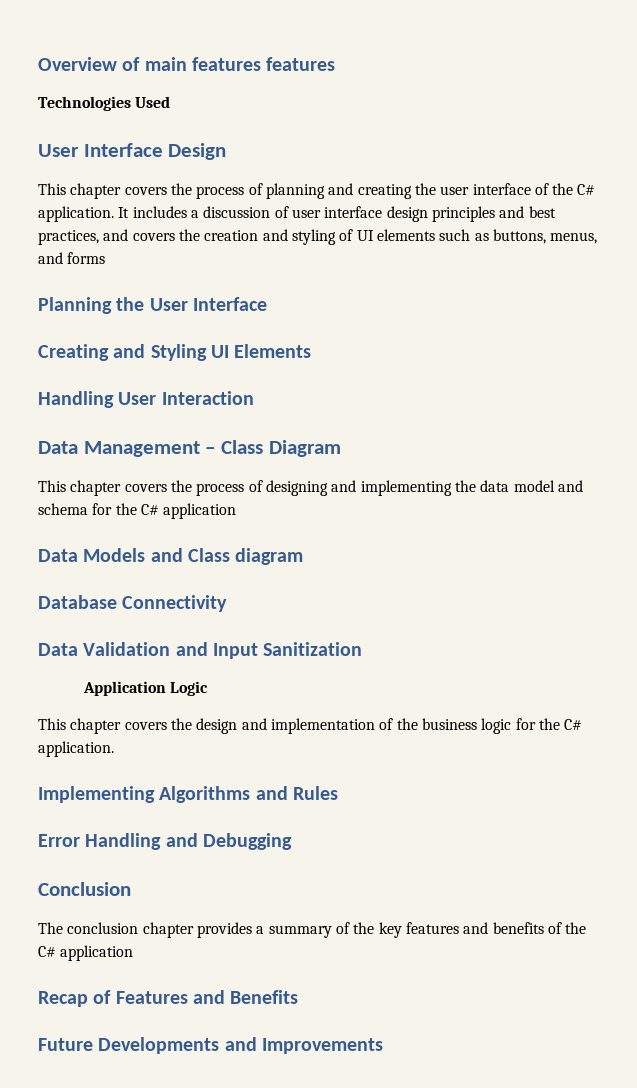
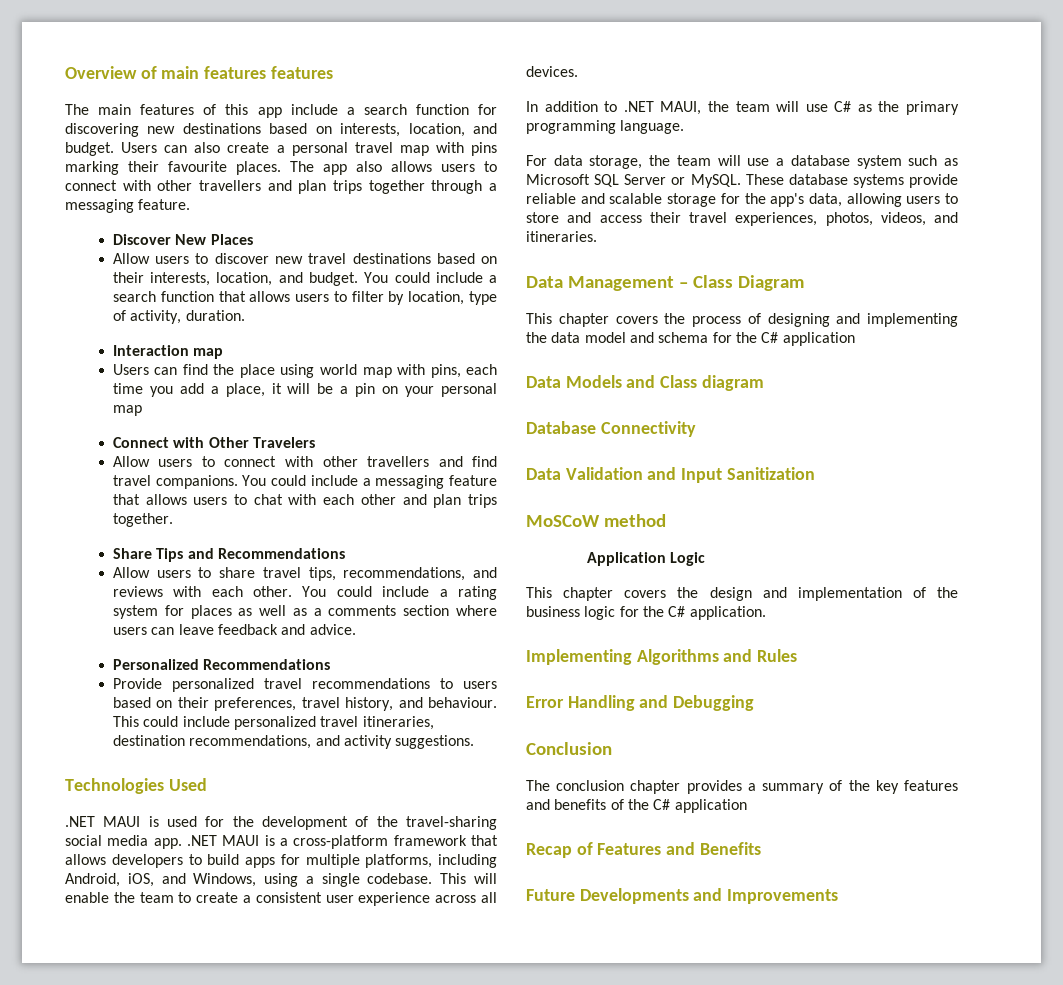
[38,96,171,111] [38,143,227,160] [38,183,596,199] [38,206,556,222] [38,229,598,245] [38,252,106,264] [38,297,267,314] [38,344,312,361] [38,391,254,408] Technologies Used // User Interface Design // This chapter covers the process of planning and creating the user interface of the C# application. It includes a discussion of user interface design principles and best practices, and covers the creation and styling of UI elements such as buttons, menus, and forms // Planning the User Interface // Creating and Styling UI Elements // Handling User Interaction -> [65,104,498,118] [65,123,497,137] [65,142,498,156] [65,161,497,175] [65,180,498,194] [65,199,191,213] [112,234,253,245] [112,253,498,264] [112,272,498,286] [112,291,497,305] [112,310,245,324] [112,345,224,359] [112,364,498,378] [112,383,497,397] [112,405,142,416] [112,437,315,448] [112,456,498,467] [112,475,497,489] [112,494,497,508] [112,513,173,527] [112,548,345,562] [112,567,497,581] [112,586,498,600] [112,605,497,619] [112,624,356,635] [112,659,331,670] [112,678,497,692] [112,697,497,711] [112,716,434,730] [112,735,475,749] [65,778,207,794] [65,816,497,830] [65,835,498,849] [65,854,497,868] [65,873,497,887] [65,892,498,906] [526,66,578,77] [526,101,959,115] [526,120,685,134] [526,155,958,169] [526,174,958,188] [526,193,958,207] [526,212,958,226] [526,231,597,242] The main features of this app include a search function for discovering new destinations based on interests, location, and budget. Users can also create a personal travel map with pins marking their favourite places. The app also allows users to connect with other travellers and plan trips together through a messaging feature. // Discover New Places // Allow users to discover new travel destinations based on their interests, location, and budget. You could include a search function that allows users to filter by location, type of activity, duration. // Interaction map // Users can find the place using world map with pins, each time you add a place, it will be a pin on your personal map // Connect with Other Travelers // Allow users to connect with other travellers and find travel companions. You could include a messaging feature that allows users to chat with each other and plan trips together. // Share Tips and Recommendations // Allow users to share travel tips, recommendations, and reviews with each other. You could include a rating system for places as well as a comments section where users can leave feedback and advice. // Personalized Recommendations // Provide personalized travel recommendations to users based on their preferences, travel history, and behaviour. This could include personalized travel itineraries, destination recommendations, and activity suggestions. // Technologies Used // .NET MAUI is used for the development of the travel-sharing social media app. .NET MAUI is a cross-platform framework that allows developers to build apps for multiple platforms, including Android, iOS, and Windows, using a single codebase. This will enable the team to create a consistent user experience across all devices. // In addition to .NET MAUI, the team will use C# as the primary programming language. // For data storage, the team will use a database system such as Microsoft SQL Server or MySQL. These database systems provide reliable and scalable storage for the app's data, allowing users to store and access their travel experiences, photos, videos, and itineraries.
(363, 649) none -> [526,514,666,527] // MoSCoW method

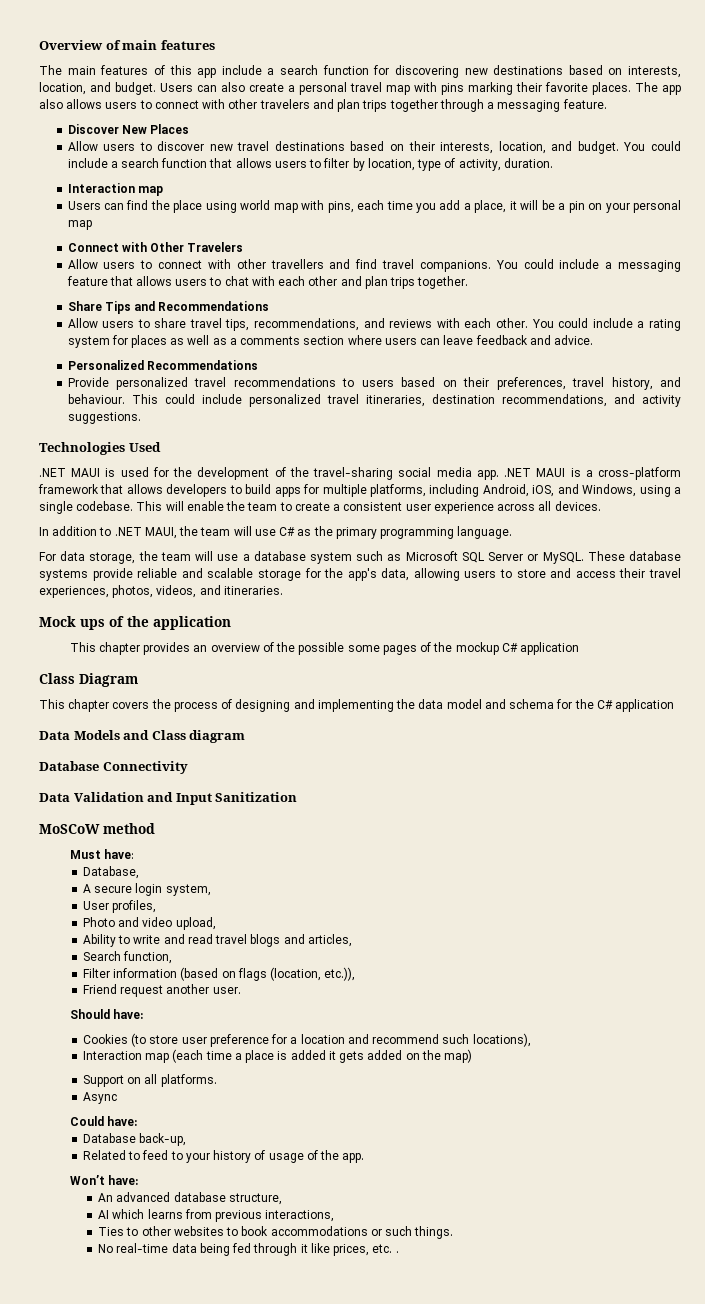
[270,66,333,79] features -> (215, 45) none
[168,161,227,172] favourite -> [545,82,588,92] favorite
[199,180,261,191] travellers -> [259,99,310,109] travelers
[526,276,688,291] Data Management – -> [39,616,231,630] [69,642,580,655] Mock ups of the application // This chapter provides an overview of the possible some pages of the mockup C# application //
[586,552,706,566] [526,587,958,601] [526,606,766,620] [526,649,798,665] [526,695,755,711] [526,742,612,755] [526,780,958,794] [526,799,747,813] [526,842,761,858] [526,888,839,904] Application Logic // This chapter covers the design and implementation of the business logic for the C# application. // Implementing Algorithms and Rules // Error Handling and Debugging // Conclusion // The conclusion chapter provides a summary of the key features and benefits of the C# application // Recap of Features and Benefits // Future Developments and Improvements -> [69,849,134,859] [82,866,139,879] [82,883,211,896] [82,900,157,913] [82,917,216,930] [82,934,352,947] [82,951,173,964] [82,967,356,981] [82,984,241,997] [69,1009,143,1019] [82,1033,531,1047] [82,1049,472,1063] [82,1074,217,1087] [82,1092,117,1104] [69,1116,137,1126] [82,1133,187,1146] [82,1150,365,1163] [69,1175,138,1185] [98,1192,282,1205] [98,1209,335,1222] [98,1226,454,1239] [98,1243,399,1256] Must have: // Database, // A secure login system, // User profiles, // Photo and video upload, // Ability to write and read travel blogs and articles, // Search function, // Filter information (based on flags (location, etc.)), // Friend request another user. // Should have: // Cookies (to store user preference for a location and recommend such locations), // Interaction map (each time a place is added it gets added on the map) // Support on all platforms. // Async // Could have: // Database back-up, // Related to feed to your history of usage of the app. // Won’t have: // An advanced database structure, // AI which learns from previous interactions, // Ties to other websites to book accommodations or such things. // No real-time data being fed through it like prices, etc. .

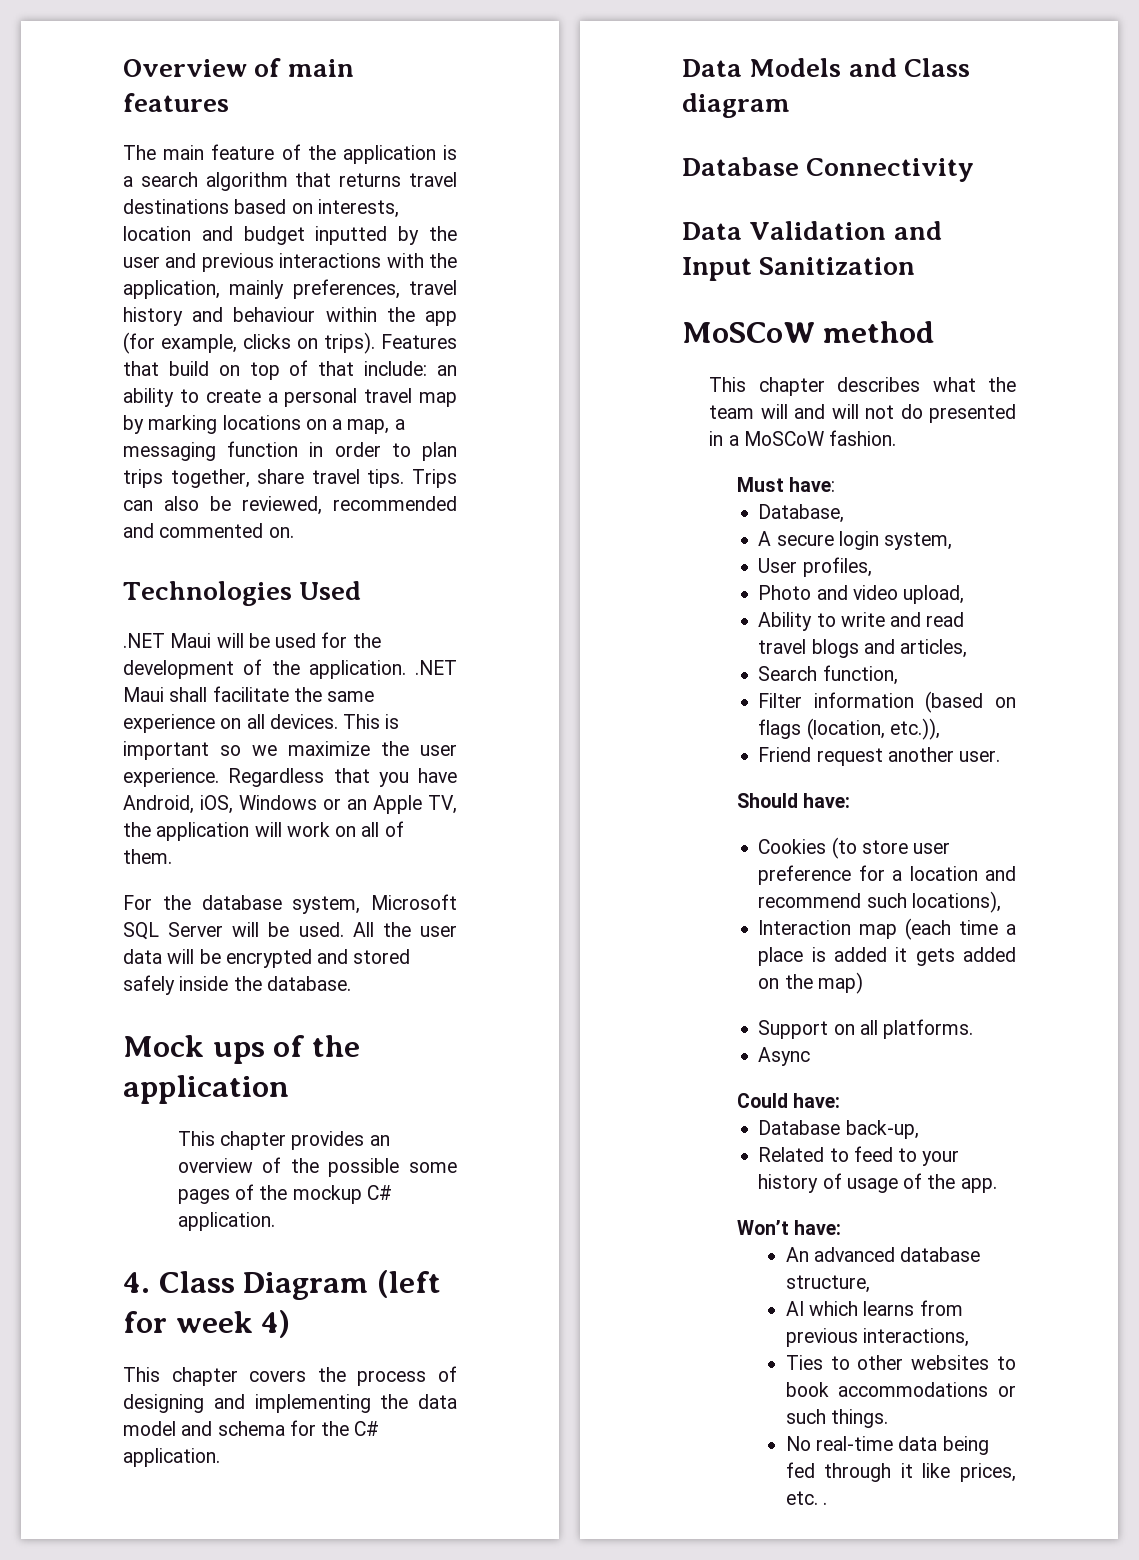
[100,65,681,78] [39,82,245,95] features of this app include a search function for discovering new destinations based on interests, location, and budget. Users can also -> [211,144,457,164] [123,172,458,191] [123,199,399,218] [123,226,457,245] [123,253,457,272] [123,279,457,299] [123,307,457,326] [123,332,457,354] [123,360,457,380] [123,388,199,407] feature of the application is a search algorithm that returns travel destinations based on interests, location and budget inputted by the user and previous interactions with the application, mainly preferences, travel history and behaviour within the app (for example, clicks on trips). Features that build on top of that include: an ability to
[414,82,681,95] [39,99,607,112] [67,124,190,134] [67,141,682,154] [67,158,553,171] [67,183,163,196] [67,200,681,213] [67,220,92,230] [67,242,244,252] [67,259,681,272] [66,276,469,289] [67,301,270,314] [67,318,681,331] [67,335,594,348] [67,360,258,370] [67,377,681,390] [67,394,681,407] [67,412,141,424] with pins marking their favorite places. The app also allows users to connect with other travelers and plan trips together through a messaging feature. // Discover New Places // Allow users to discover new travel destinations based on their interests, location, and budget. You could include a search function that allows users to filter by location, type of activity, duration. // Interaction map // Users can find the place using world map with pins, each time you add a place, it will be a pin on your personal map // Connect with Other Travelers // Allow users to connect with other travellers and find travel companions. You could include a messaging feature that allows users to chat with each other and plan trips together. // Share Tips and Recommendations // Allow users to share travel tips, recommendations, and reviews with each other. You could include a rating system for places as well as a comments section where users can leave feedback and advice. // Personalized Recommendations // Provide personalized travel recommendations to users based on their preferences, travel history, and behaviour. This could include personalized travel itineraries, destination recommendations, and activity suggestions. -> [123,415,405,434] [123,441,457,461] [123,469,457,488] [123,496,457,515] [123,523,294,538] by marking locations on a map, a messaging function in order to plan trips together, share travel tips. Trips can also be reviewed, recommended and commented on.
[71,468,116,477] MAUI is -> [170,633,270,648] Maui will be
[313,467,681,480] [38,484,681,497] [39,501,601,514] [39,526,513,539] [39,551,681,564] [39,568,681,581] [39,585,283,598] travel-sharing social media app. .NET MAUI is a cross-platform framework that allows developers to build apps for multiple platforms, including Android, iOS, and Windows, using a single codebase. This will enable the team to create a consistent user experience across all devices. // In addition to .NET MAUI, the team will use C# as the primary programming language. // For data storage, the team will use a database system such as Microsoft SQL Server or MySQL. These database systems provide reliable and scalable storage for the app's data, allowing users to store and access their travel experiences, photos, videos, and itineraries. -> [308,660,457,679] [123,686,375,702] [123,714,400,733] [123,741,457,760] [123,768,457,787] [123,795,457,814] [123,821,404,841] [123,849,172,864] [123,894,457,914] [123,922,457,940] [123,949,411,968] [123,975,351,995] application. .NET Maui shall facilitate the same experience on all devices. This is important so we maximize the user experience. Regardless that you have Android, iOS, Windows or an Apple TV, the application will work on all of them. // For the database system, Microsoft SQL Server will be used. All the user data will be encrypted and stored safely inside the database.
[520,642,580,655] application // -> [177,1212,275,1231] [123,1272,150,1293] application. // 4.
(138, 680) none -> [376,1270,441,1298] [123,1310,291,1338] (left for week 4)
[615,699,675,712] application -> [123,1448,220,1467] application.
(155, 828) none -> [709,377,1016,396] [709,404,1016,423] [709,430,897,446] // This chapter describes what the team will and will not do presented in a MoSCoW fashion.

